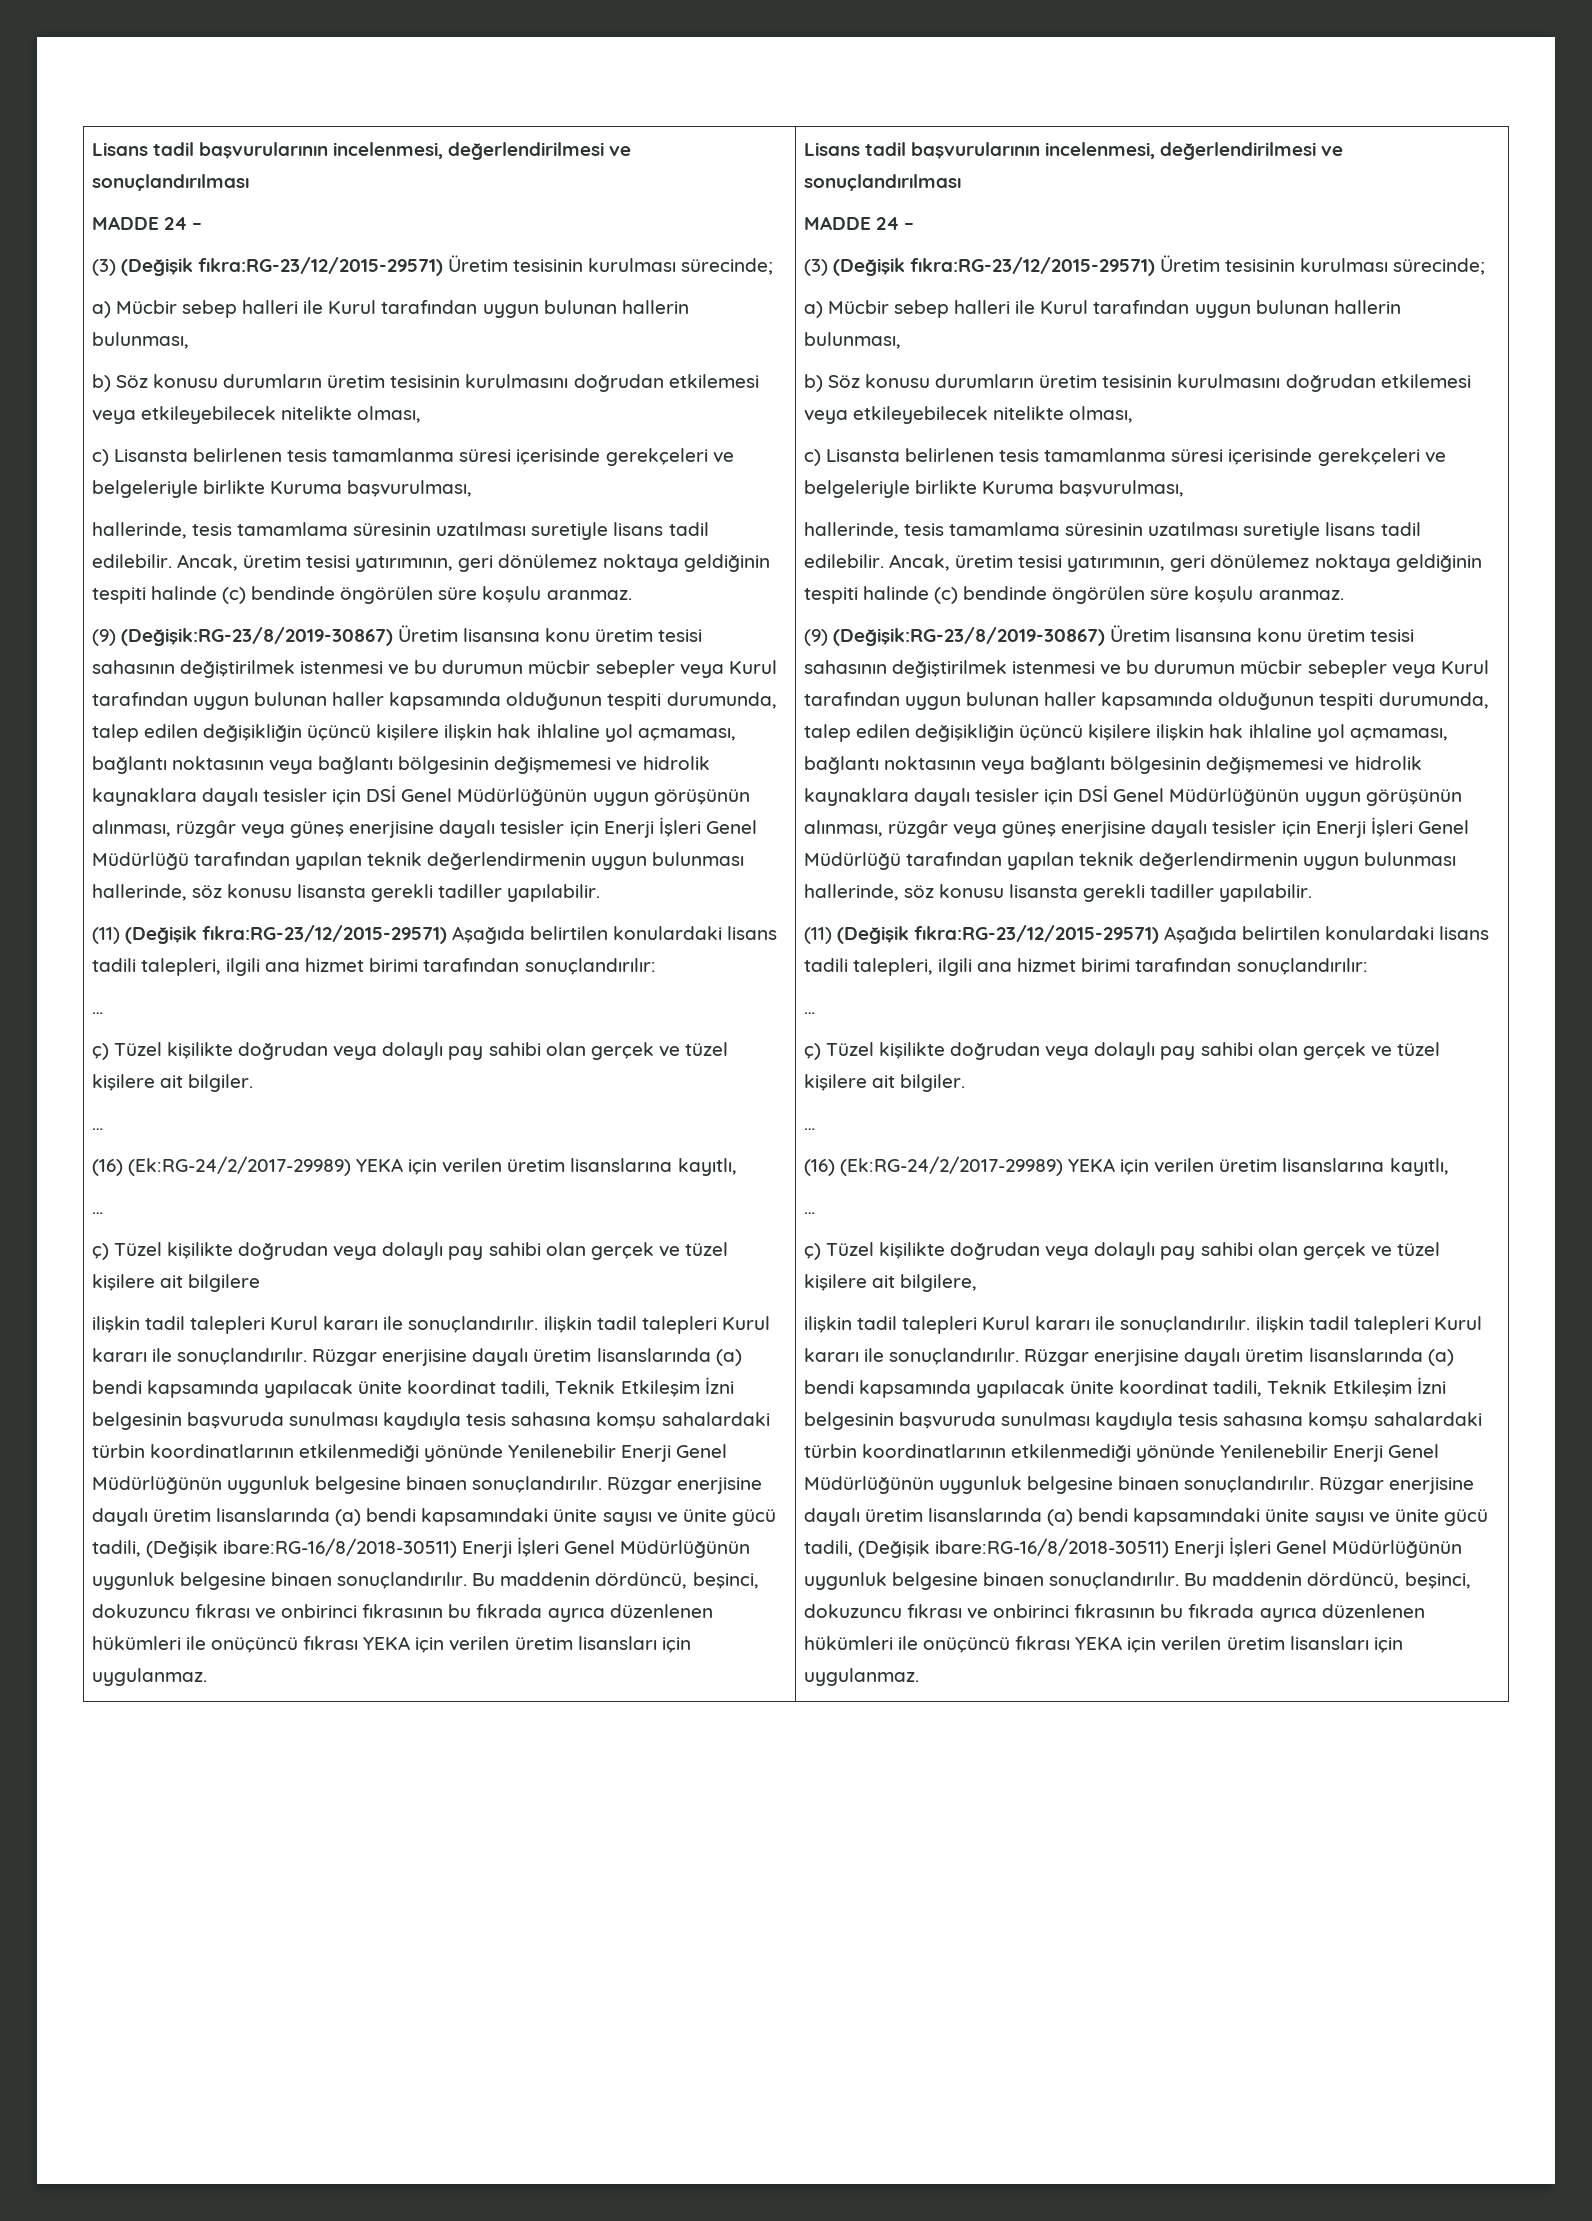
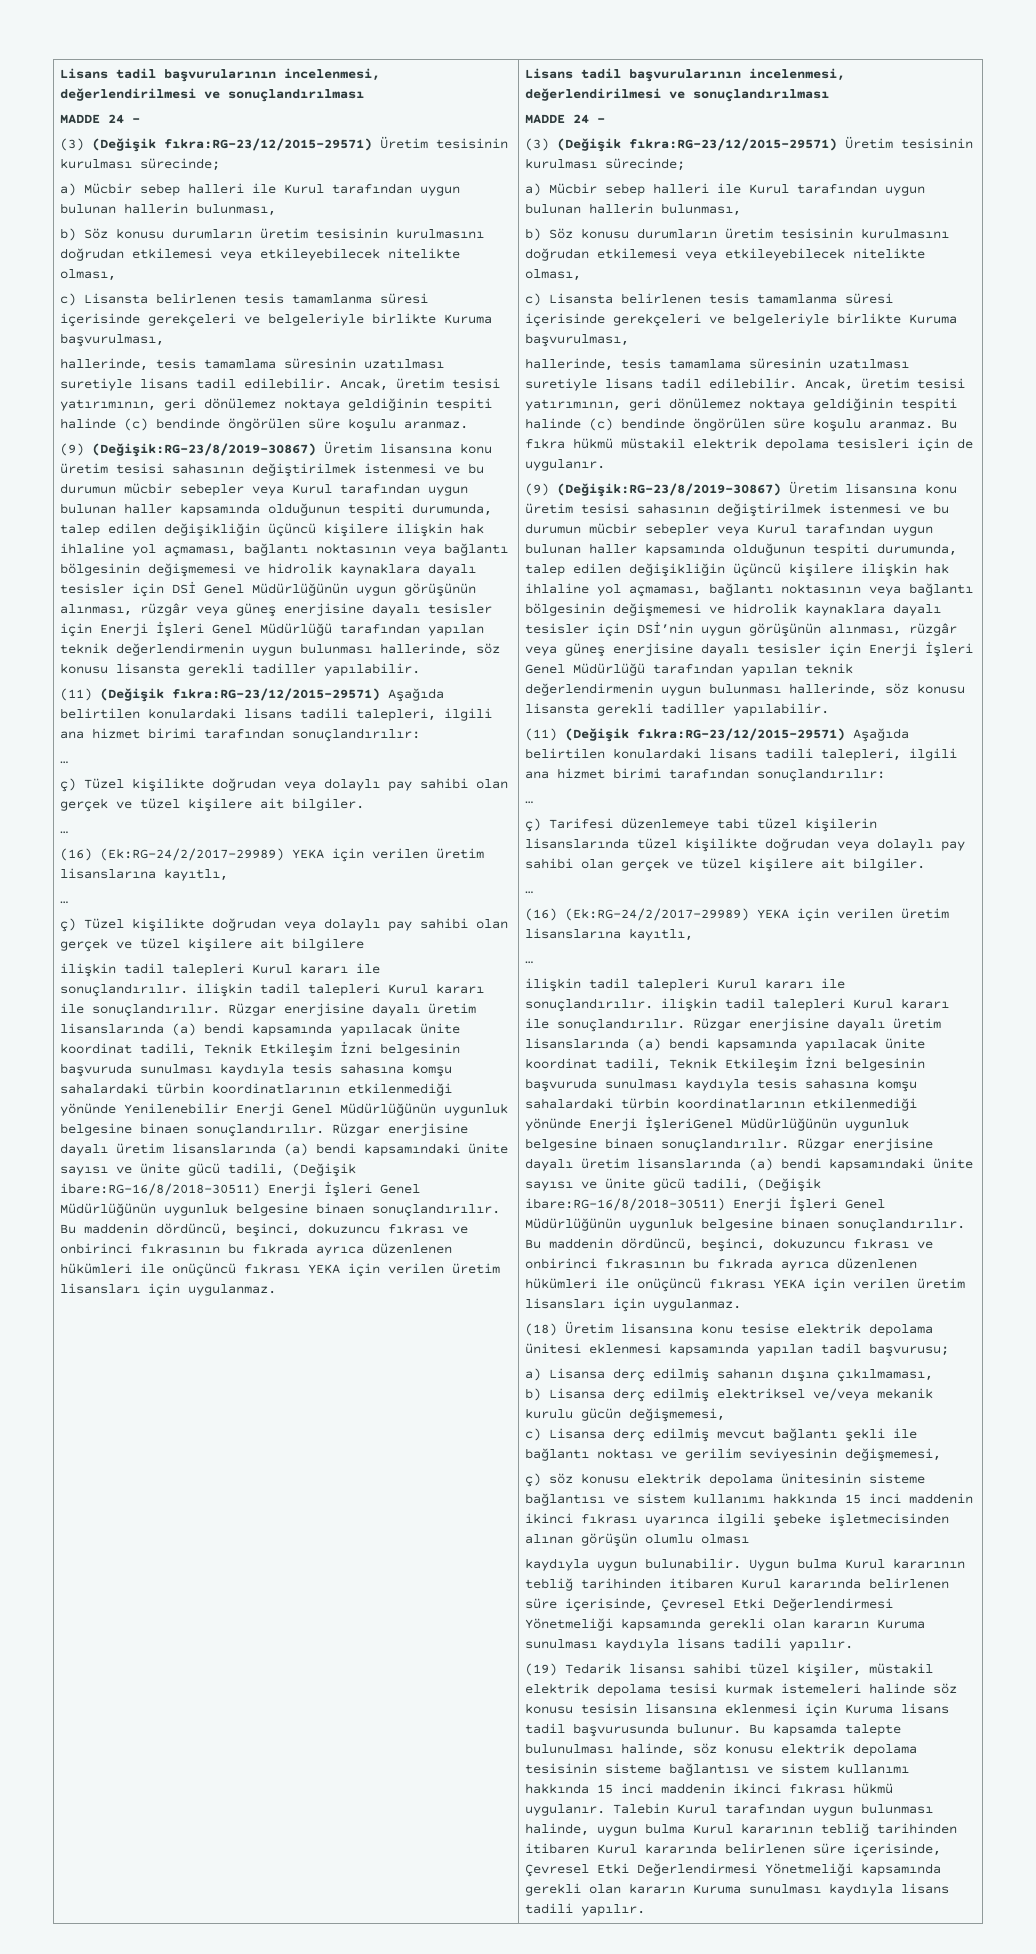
(1344, 595) none -> [941,419,958,429] [525,438,974,452] [525,459,606,471] Bu fıkra hükmü müstakil elektrik depolama tesisleri için de uygulanır.
[1078,785,1300,806] DSİ Genel Müdürlüğünün -> [637,621,694,634] DSİ’nin
[825,1042,874,1056] Tüzel -> [549,818,878,832] [525,838,678,849] Tarifesi düzenlemeye tabi tüzel kişilerin lisanslarında tüzel
[803,1242,1441,1260] [803,1274,977,1292] // ç) Tüzel kişilikte doğrudan veya dolaylı pay sahibi olan gerçek ve tüzel kişilere ait bilgilere, -> (534, 962) none
[1220,1444,1440,1462] Yenilenebilir Enerji Genel -> [589,1116,734,1132] Enerji İşleriGenel
(919, 1677) none -> [525,1321,934,1336] [525,1343,950,1357] [525,1368,934,1382] [525,1388,934,1402] [525,1408,726,1422] [525,1428,918,1442] [525,1448,942,1462] [525,1473,926,1487] [525,1493,974,1506] [525,1513,950,1527] [525,1533,750,1547] [525,1558,966,1571] [525,1578,950,1591] [525,1598,894,1612] [525,1618,926,1631] [525,1638,854,1651] [525,1663,934,1677] [525,1683,958,1696] [525,1703,950,1717] [525,1723,902,1737] [525,1743,918,1756] [525,1763,910,1776] [525,1783,894,1794] [525,1803,934,1816] [525,1823,958,1836] [525,1843,942,1857] [525,1863,942,1877] [525,1883,950,1896] [525,1903,646,1916] // (18) Üretim lisansına konu tesise elektrik depolama ünitesi eklenmesi kapsamında yapılan tadil başvurusu; // a) Lisansa derç edilmiş sahanın dışına çıkılmaması, // b) Lisansa derç edilmiş elektriksel ve/veya mekanik kurulu gücün değişmemesi, // c) Lisansa derç edilmiş mevcut bağlantı şekli ile bağlantı noktası ve gerilim seviyesinin değişmemesi, // ç) söz konusu elektrik depolama ünitesinin sisteme bağlantısı ve sistem kullanımı hakkında 15 inci maddenin ikinci fıkrası uyarınca ilgili şebeke işletmecisinden alınan görüşün olumlu olması // kaydıyla uygun bulunabilir. Uygun bulma Kurul kararının tebliğ tarihinden itibaren Kurul kararında belirlenen süre içerisinde, Çevresel Etki Değerlendirmesi Yönetmeliği kapsamında gerekli olan kararın Kuruma sunulması kaydıyla lisans tadili yapılır. // (19) Tedarik lisansı sahibi tüzel kişiler, müstakil elektrik depolama tesisi kurmak istemeleri halinde söz konusu tesisin lisansına eklenmesi için Kuruma lisans tadil başvurusunda bulunur. Bu kapsamda talepte bulunulması halinde, söz konusu elektrik depolama tesisinin sisteme bağlantısı ve sistem kullanımı hakkında 15 inci maddenin ikinci fıkrası hükmü uygulanır. Talebin Kurul tarafından uygun bulunması halinde, uygun bulma Kurul kararının tebliğ tarihinden itibaren Kurul kararında belirlenen süre içerisinde, Çevresel Etki Değerlendirmesi Yönetmeliği kapsamında gerekli olan kararın Kuruma sunulması kaydıyla lisans tadili yapılır.

